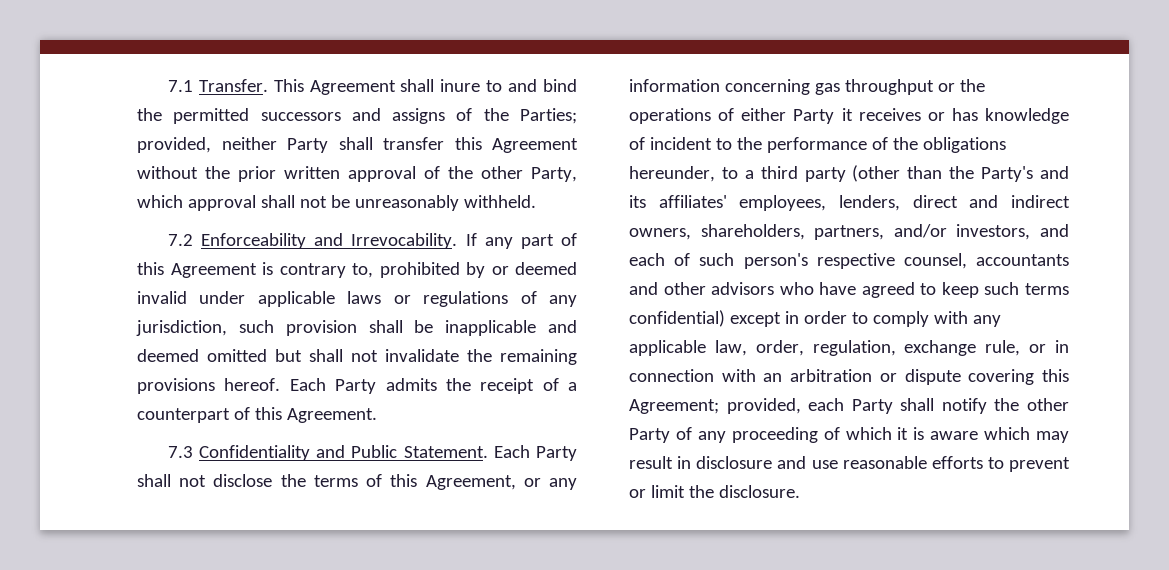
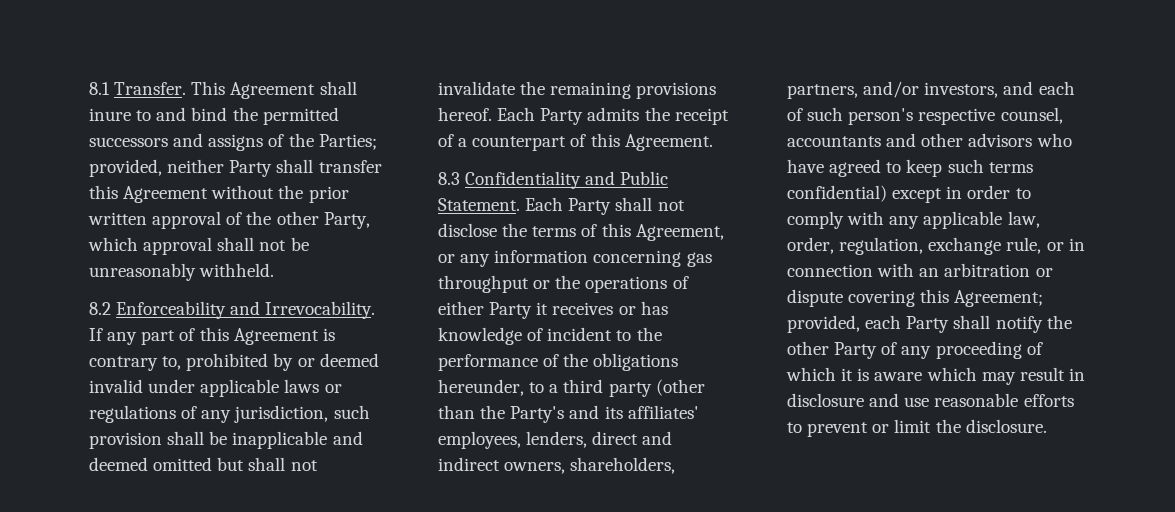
[167,80,193,92] 7.1 -> [89,82,110,95] 8.1
[167,234,193,246] 7.2 -> [89,302,111,315] 8.2
[167,446,193,458] 7.3 -> [438,172,460,185] 8.3

